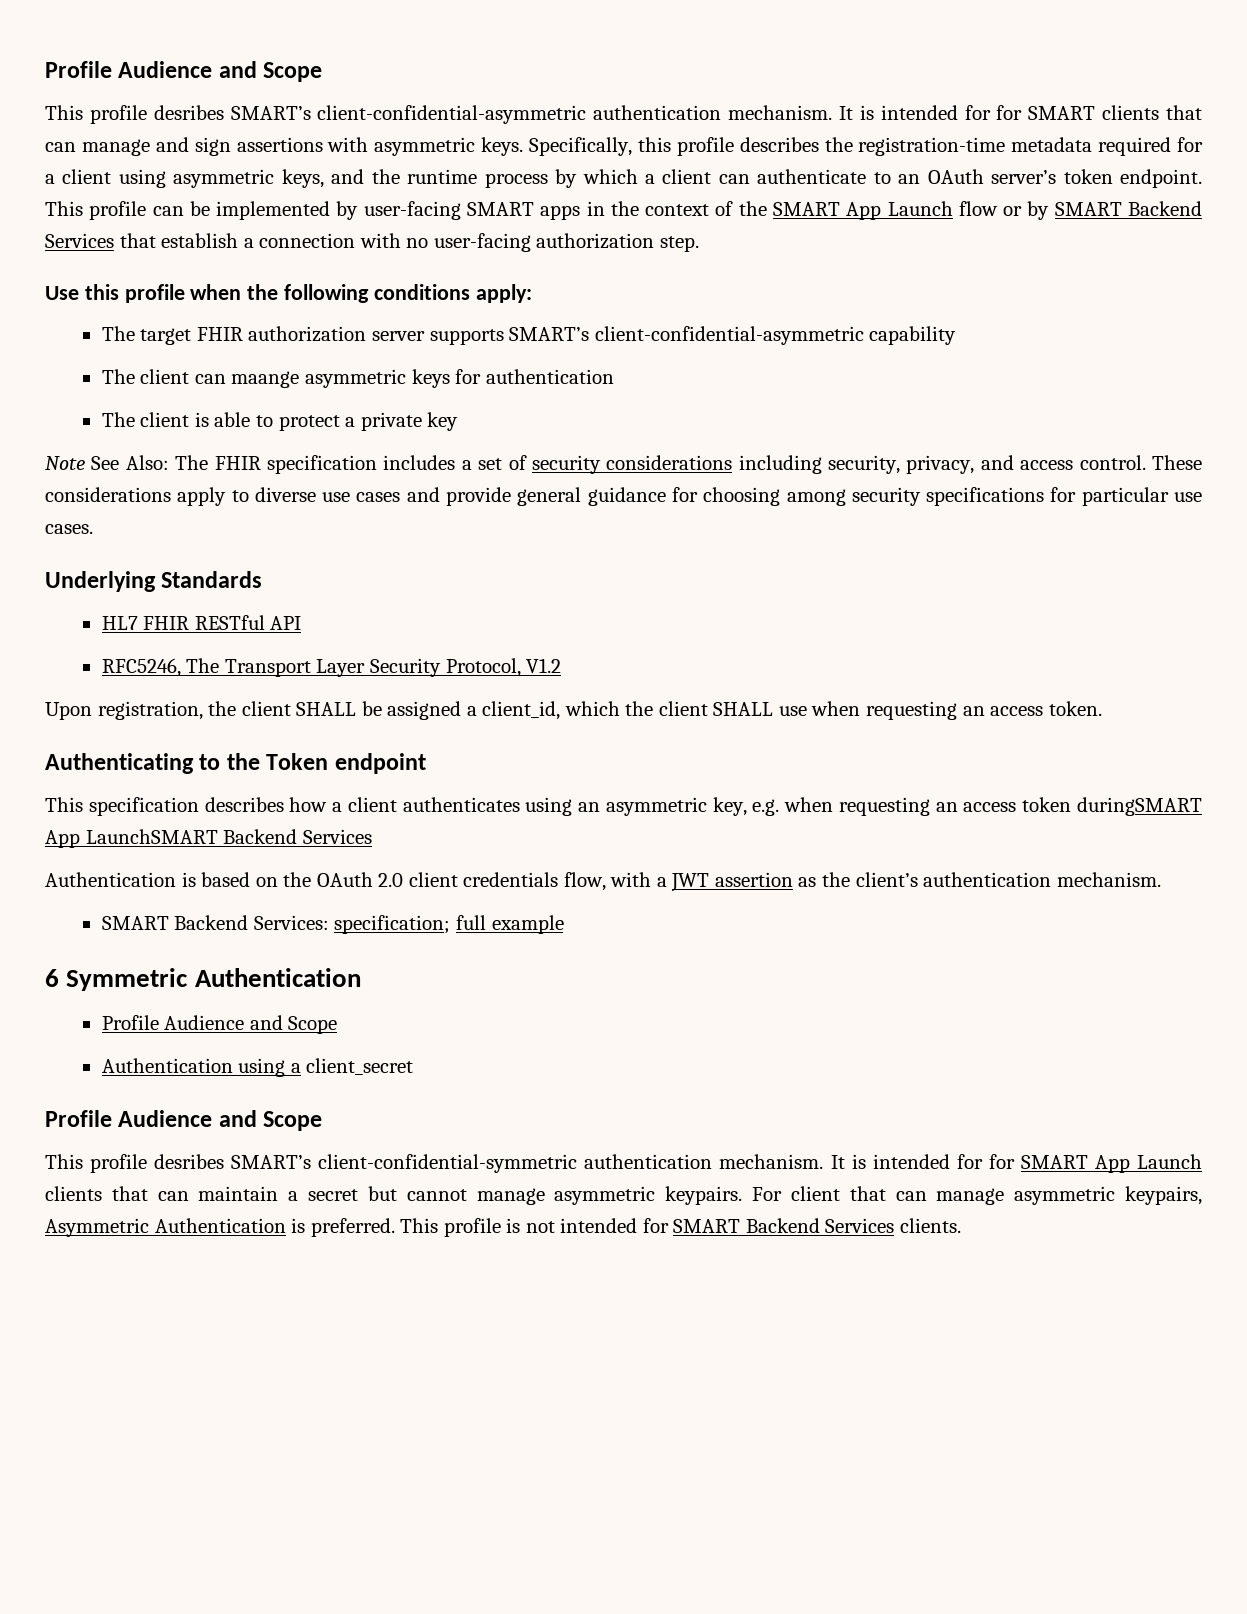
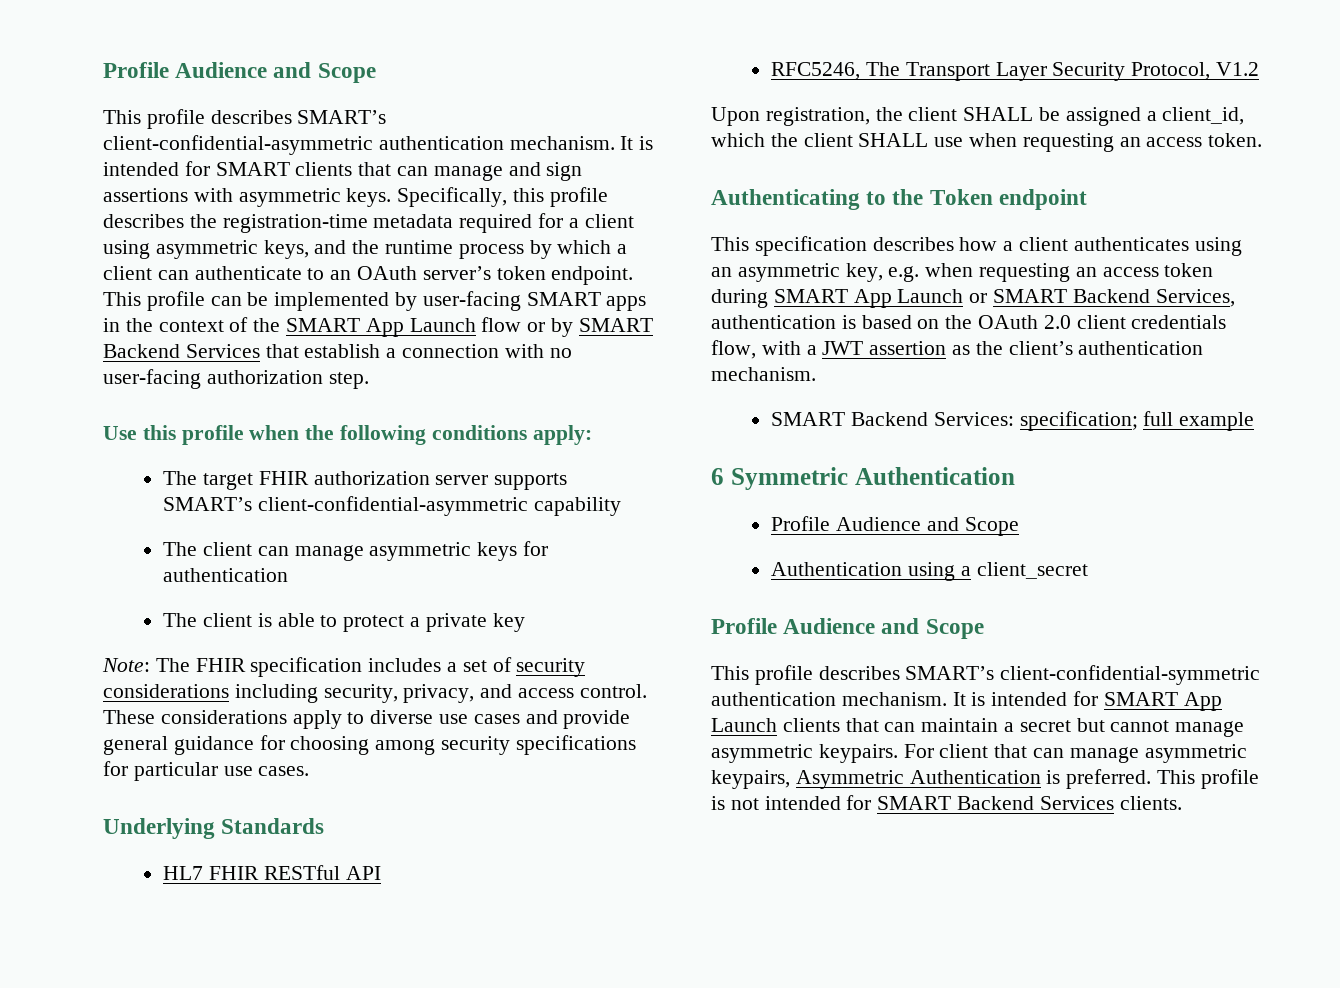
[45,61,323,82] [45,105,224,124] Profile Audience and Scope // This profile desribes -> [103,62,376,83] [103,109,292,129] Profile Audience and Scope // This profile describes
[996,105,1023,120] for -> (210, 168) none
[231,371,300,388] maange -> [294,545,364,561] manage
[45,455,169,470] Note See Also: -> [102,658,150,672] Note:
[1076,797,1202,816] [45,829,372,848] [45,872,176,887] duringSMART App LaunchSMART Backend Services // Authentication -> [711,289,1235,308] [711,315,836,329] during SMART App Launch or SMART Backend Services, authentication
[154,1154,225,1169] desribes -> [818,666,900,680] describes
[988,1154,1015,1169] for -> (1099, 698) none

